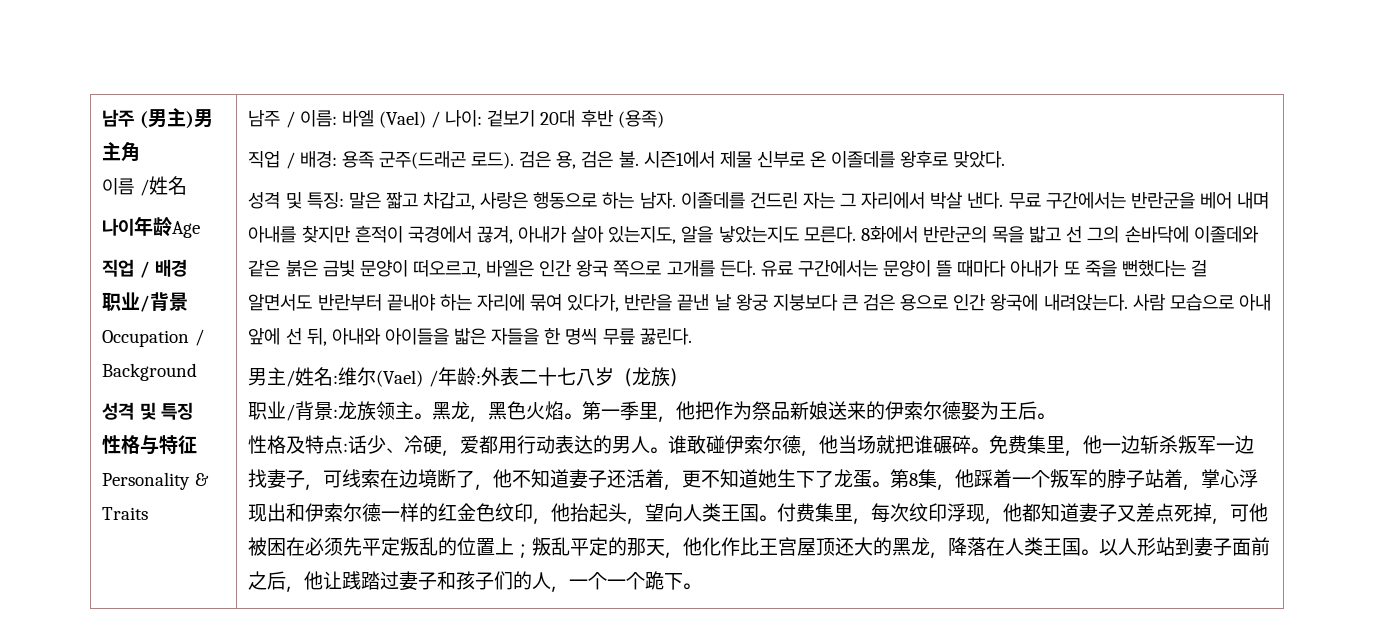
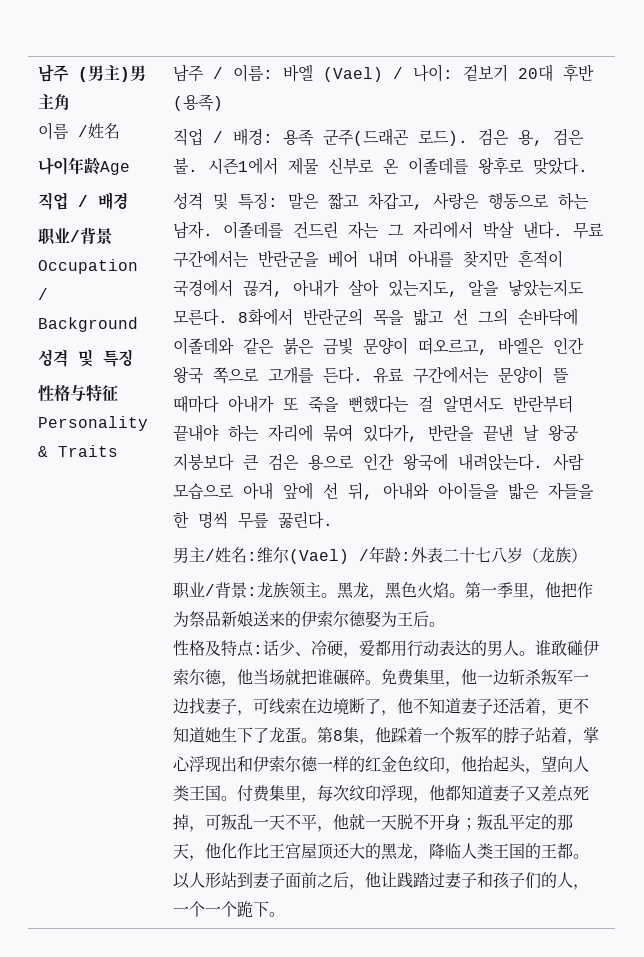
[1249,503,1269,522] [248,537,515,556] 他被困在必须先平定叛乱的位置上 -> [221,814,462,832] 叛乱一天不平，他就一天脱不开身
[967,537,1082,556] 落在人类王国 -> [445,843,574,859] 临人类王国的王都

